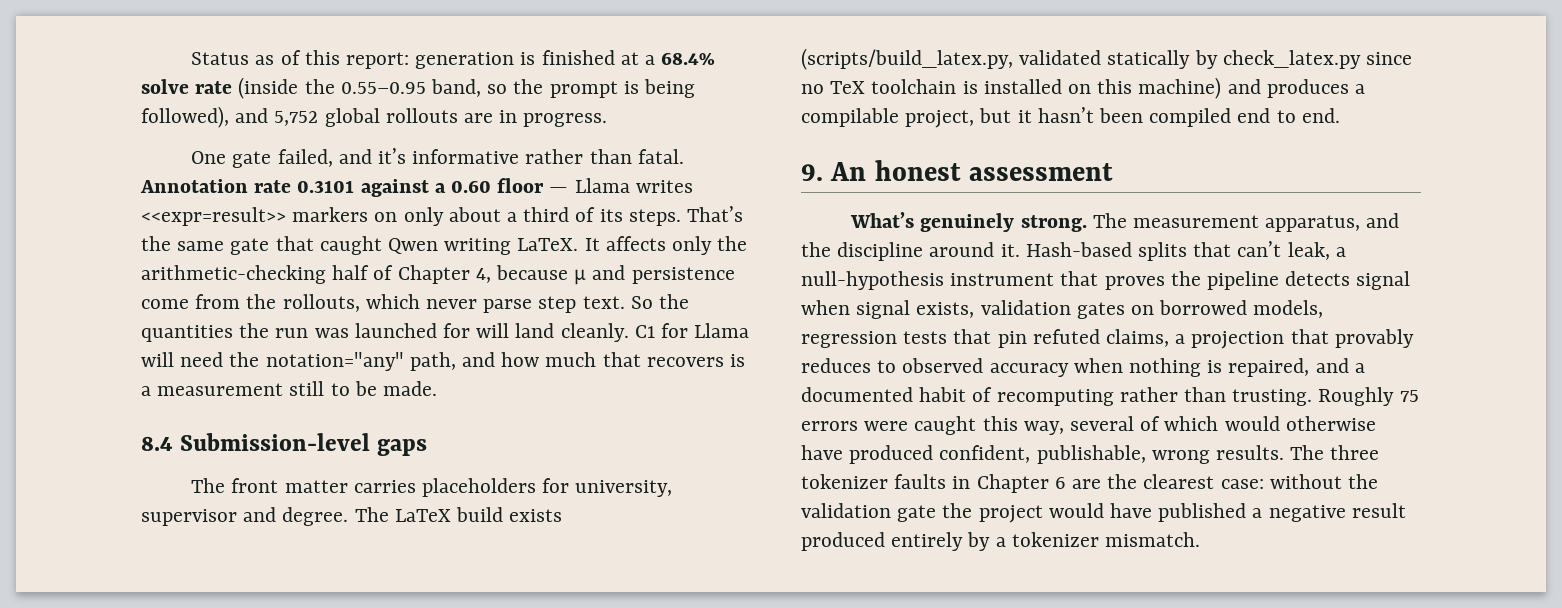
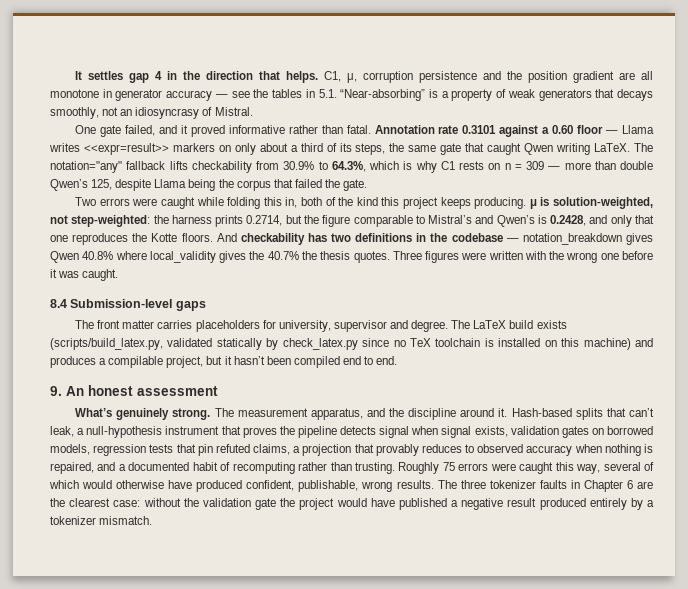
[191,50,716,69] [141,77,696,99] [141,106,608,128] Status as of this report: generation is finished at a 68.4% solve rate (inside the 0.55–0.95 band, so the prompt is being followed), and 5,752 global rollouts are in progress. -> [75,71,654,83] [50,89,653,101] [50,107,253,119] It settles gap 4 in the direction that helps. C1, μ, corruption persistence and the position gradient are all monotone in generator accuracy — see the tables in 5.1. “Near-absorbing” is a property of weak generators that decays smoothly, not an idiosyncrasy of Mistral.
[377,148,406,164] it’s -> [180,125,225,137] it proved
[628,206,744,226] steps. That’s -> [355,143,386,155] steps,
[584,236,748,255] [141,265,735,285] [141,294,690,313] [141,323,750,342] [141,352,746,371] [141,381,438,396] It affects only the arithmetic-checking half of Chapter 4, because μ and persistence come from the rollouts, which never parse step text. So the quantities the run was launched for will land cleanly. C1 for Llama will need the notation="any" path, and how much that recovers is a measurement still to be made. -> [634,143,654,152] [50,161,653,173] [50,179,368,191] [75,197,653,209] [50,215,655,227] [50,233,653,245] [50,251,653,263] [50,269,119,281] The notation="any" fallback lifts checkability from 30.9% to 64.3%, which is why C1 rests on n = 309 — more than double Qwen’s 125, despite Llama being the corpus that failed the gate. // Two errors were caught while folding this in, both of the kind this project keeps producing. μ is solution-weighted, not step-weighted: the harness prints 0.2714, but the figure comparable to Mistral’s and Qwen’s is 0.2428, and only that one reproduces the Kotte floors. And checkability has two definitions in the codebase — notation_breakdown gives Qwen 40.8% where local_validity gives the 40.7% the thesis quotes. Three figures were written with the wrong one before it was caught.

